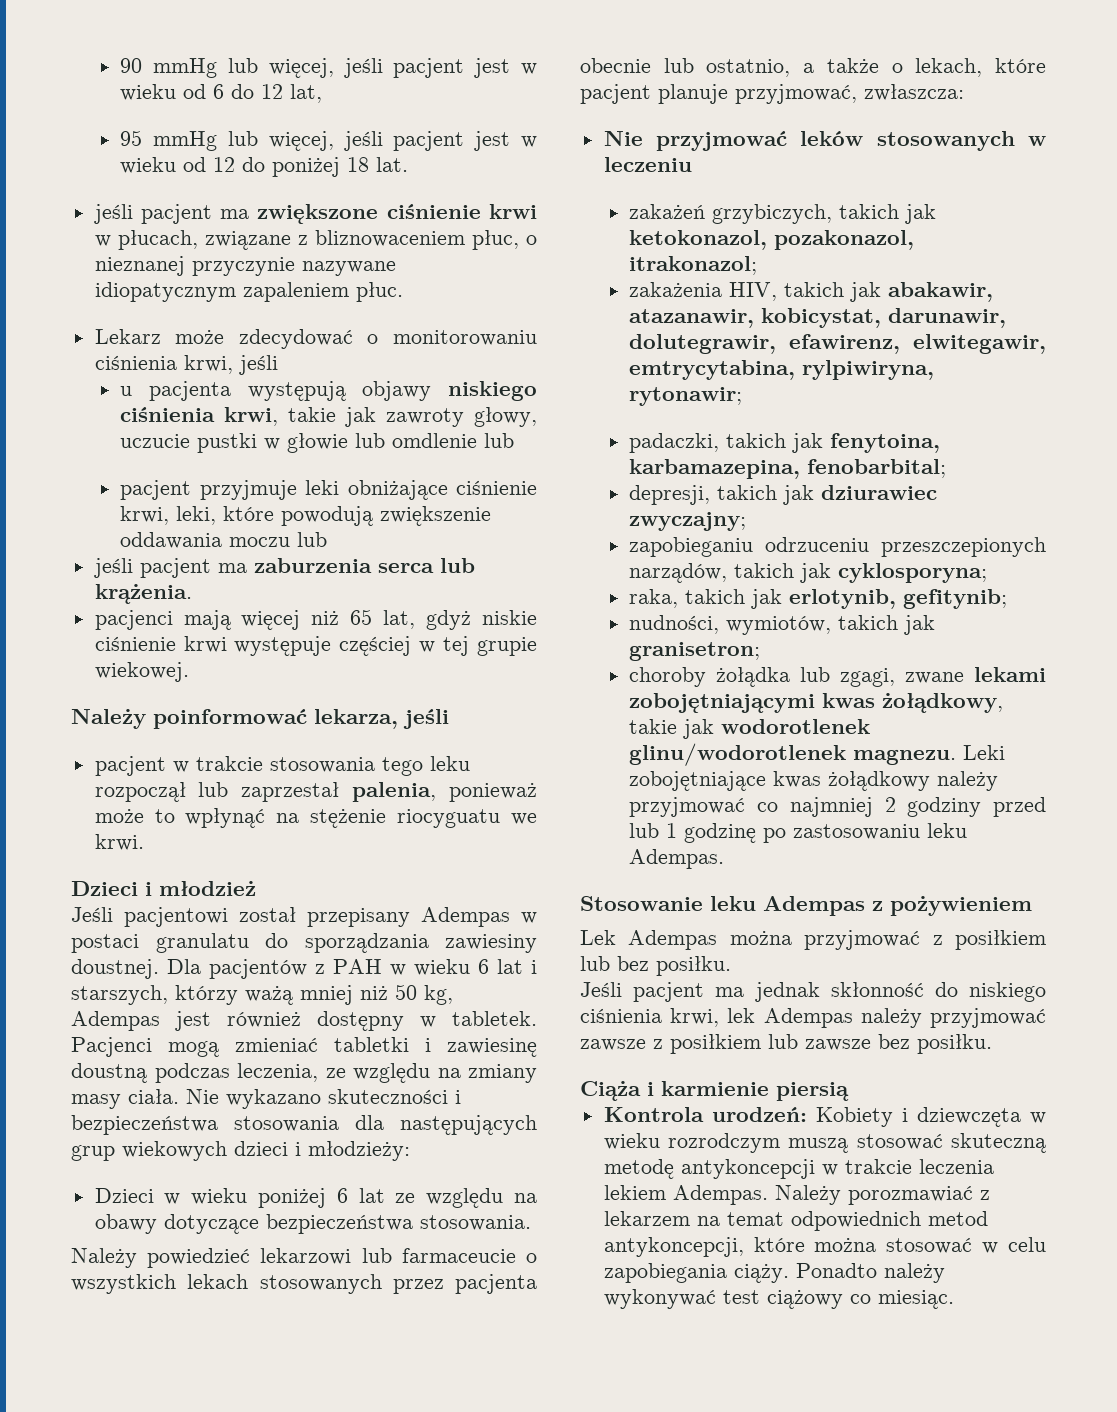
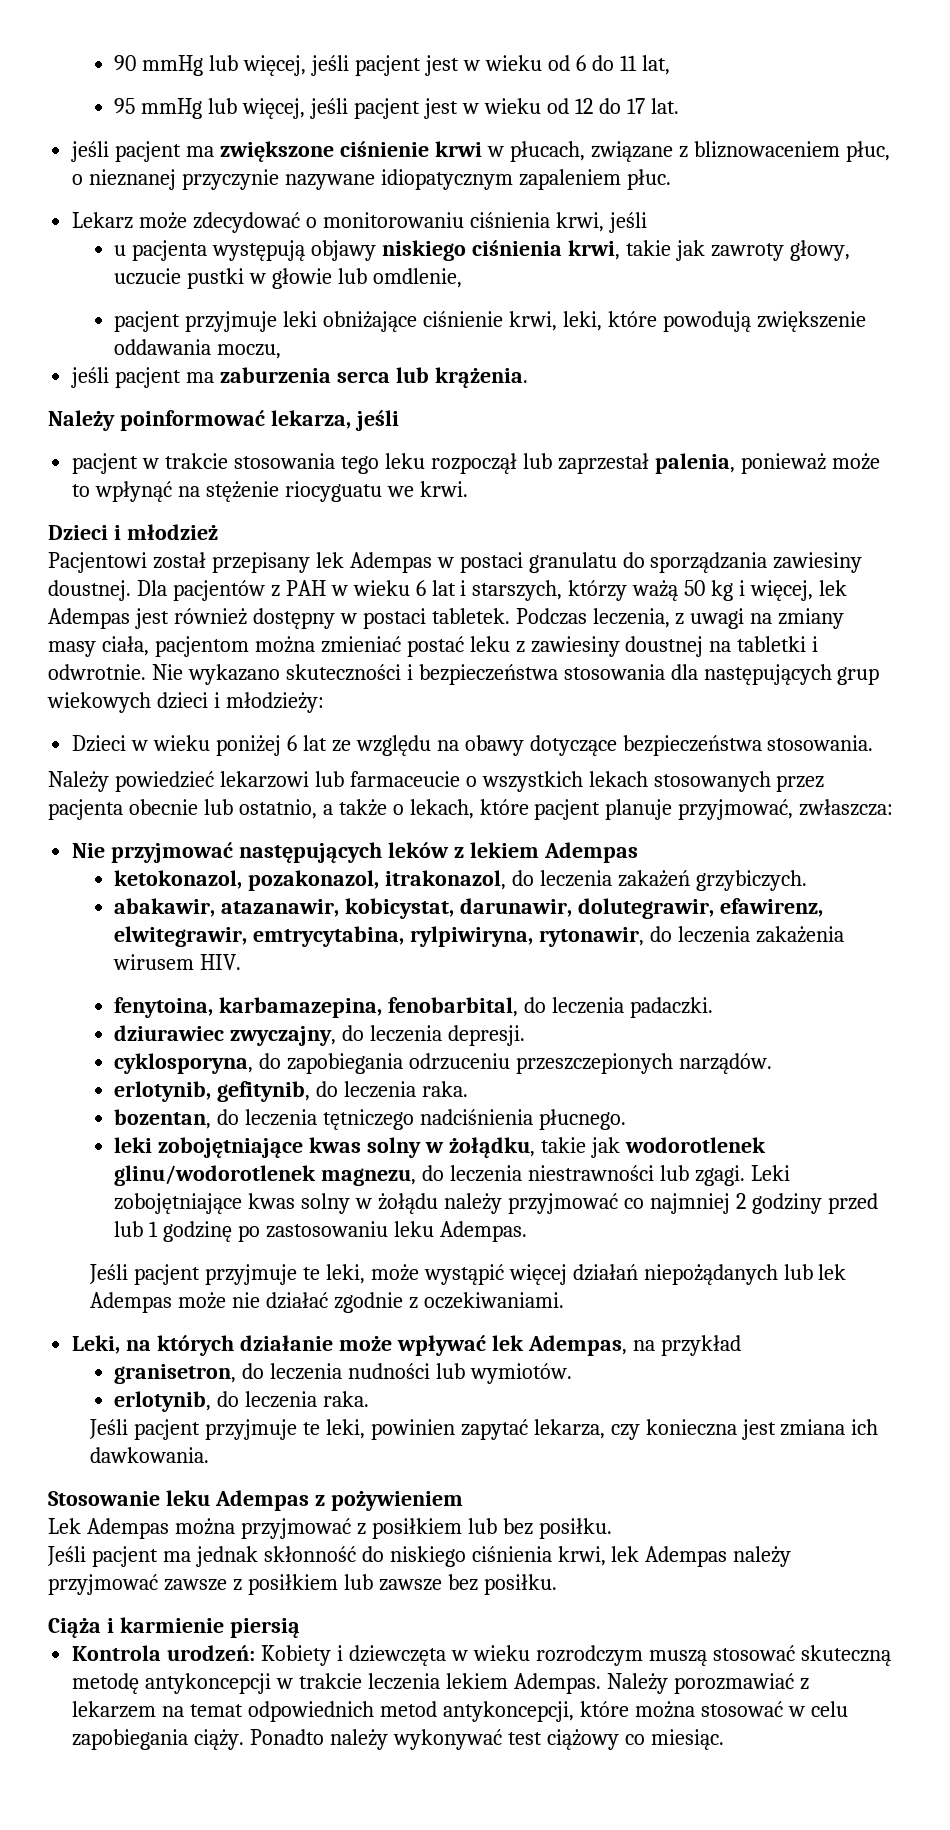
[261,84,284,99] 12 -> [619,55,637,71] 11
[272,157,370,177] poniżej 18 -> [626,98,645,114] 17
[392,433,515,448] omdlenie lub -> [373,268,463,288] omdlenie,
[229,532,328,547] moczu lub -> [217,344,282,359] moczu,
[94,609,537,630] [94,636,537,656] [94,662,189,682] // pacjenci mają więcej niż 65 lat, gdyż niskie ciśnienie krwi występuje częściej w tej grupie wiekowej. -> (528, 377) none
[71,907,228,927] Jeśli pacjentowi -> [48,552,147,573] Pacjentowi
(410, 917) none -> [315,552,344,568] lek
[300,984,453,1005] mniej niż 50 kg, -> [684,580,847,601] 50 kg i więcej, lek
[452,1011,537,1026] [71,1037,537,1057] [71,1063,537,1083] [71,1089,179,1109] tabletek. Pacjenci mogą zmieniać tabletki i zawiesinę doustną podczas leczenia, ze względu na zmiany masy ciała. -> [362,608,845,629] [48,636,819,657] [48,664,146,680] postaci tabletek. Podczas leczenia, z uwagi na zmiany masy ciała, pacjentom można zmieniać postać leku z zawiesiny doustnej na tabletki i odwrotnie.
[800,131,1046,151] [603,157,692,172] [629,204,937,224] [629,230,915,250] [629,256,758,275] [629,282,882,302] leków stosowanych w leczeniu // zakażeń grzybiczych, takich jak ketokonazol, pozakonazol, itrakonazol; // zakażenia HIV, takich jak -> [239,842,638,863] [114,870,807,891] następujących leków z lekiem Adempas // ketokonazol, pozakonazol, itrakonazol, do leczenia zakażeń grzybiczych. //
[913,334,1046,354] elwitegawir, -> [114,926,248,947] elwitegrawir,
[629,387,743,406] [629,433,941,453] [629,459,947,479] [629,485,938,505] [629,512,747,531] [629,537,1046,557] [629,563,988,583] [629,589,1008,609] [629,615,936,635] [629,642,761,661] [629,667,1046,687] [629,693,1004,713] [629,719,871,739] [629,743,1006,766] [629,771,931,791] rytonawir; // padaczki, takich jak fenytoina, karbamazepina, fenobarbital; // depresji, takich jak dziurawiec zwyczajny; // zapobieganiu odrzuceniu przeszczepionych narządów, takich jak cyklosporyna; // raka, takich jak erlotynib, gefitynib; // nudności, wymiotów, takich jak granisetron; // choroby żołądka lub zgagi, zwane lekami zobojętniającymi kwas żołądkowy, takie jak wodorotlenek glinu/wodorotlenek magnezu. Leki zobojętniające kwas żołądkowy -> [539,926,844,947] [113,954,242,970] [114,997,714,1018] [114,1025,526,1046] [114,1053,773,1074] [114,1081,469,1102] [114,1109,627,1130] [114,1137,766,1158] [114,1165,790,1186] [114,1193,439,1214] rytonawir, do leczenia zakażenia wirusem HIV. // fenytoina, karbamazepina, fenobarbital, do leczenia padaczki. // dziurawiec zwyczajny, do leczenia depresji. // cyklosporyna, do zapobiegania odrzuceniu przeszczepionych narządów. // erlotynib, gefitynib, do leczenia raka. // bozentan, do leczenia tętniczego nadciśnienia płucnego. // leki zobojętniające kwas solny w żołądku, takie jak wodorotlenek glinu/wodorotlenek magnezu, do leczenia niestrawności lub zgagi. Leki zobojętniające kwas solny w żołądu
(725, 859) none -> [89,1264,847,1285] [90,1292,564,1313] [72,1335,741,1356] [114,1363,573,1384] [114,1391,370,1412] [89,1419,879,1440] [90,1447,210,1463] // Jeśli pacjent przyjmuje te leki, może wystąpić więcej działań niepożądanych lub lek Adempas może nie działać zgodnie z oczekiwaniami. // Leki, na których działanie może wpływać lek Adempas, na przykład // granisetron, do leczenia nudności lub wymiotów. // erlotynib, do leczenia raka. // Jeśli pacjent przyjmuje te leki, powinien zapytać lekarza, czy konieczna jest zmiana ich dawkowania.

